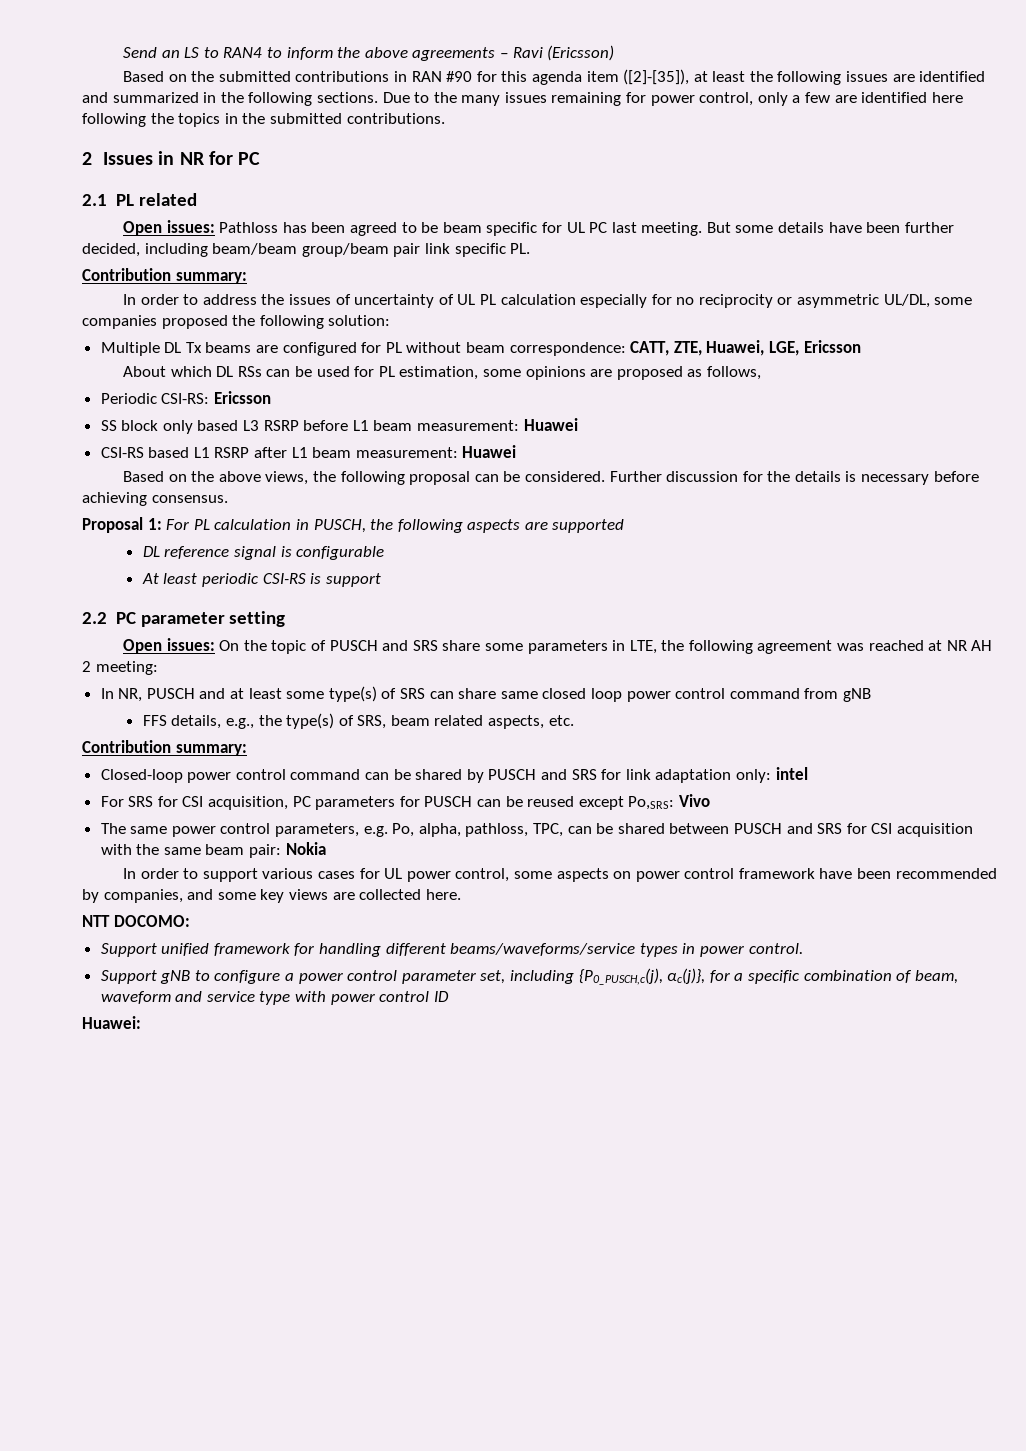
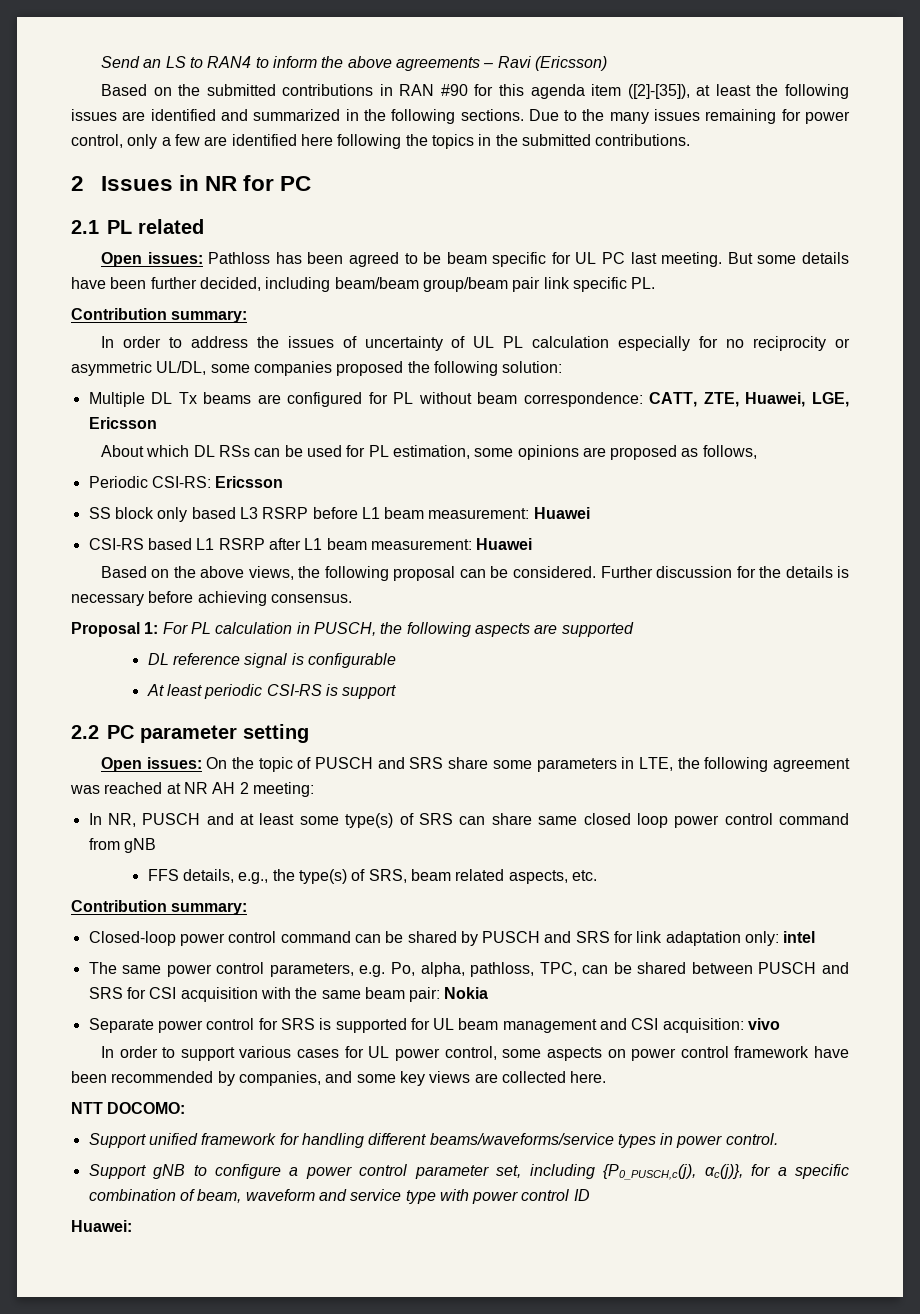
[100,794,710,810] // For SRS for CSI acquisition, PC parameters for PUSCH can be reused except Po,SRS: Vivo -> (816, 937) none
(326, 848) none -> [88,1018,781,1033] // Separate power control for SRS is supported for UL beam management and CSI acquisition: vivo

